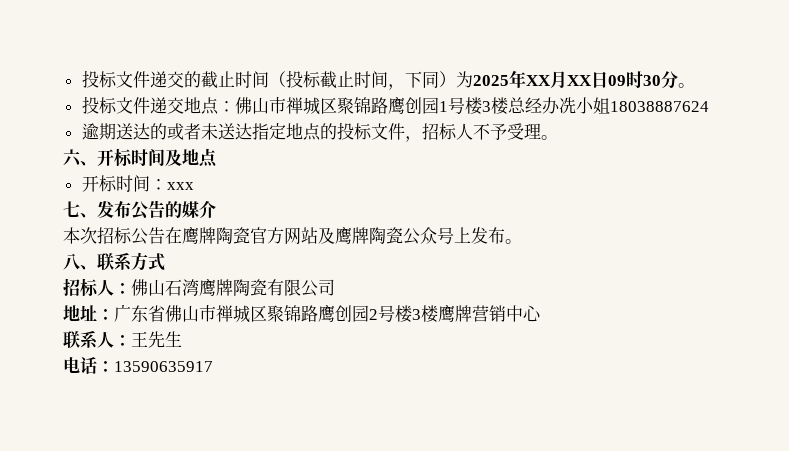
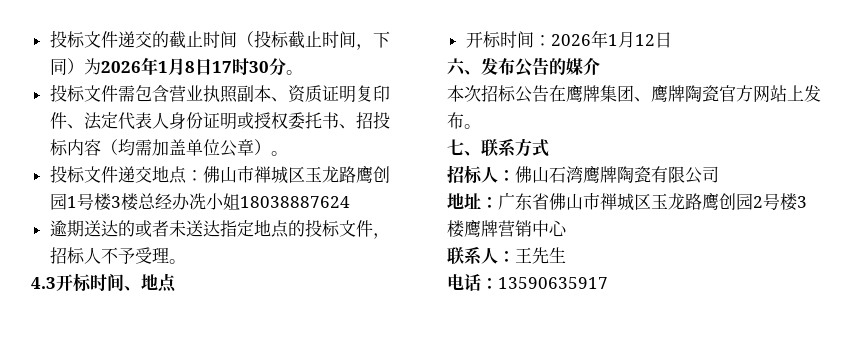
[472,70,678,89] 2025年XX月XX日09时30分 -> [100,57,303,76] [49,84,390,103] [49,111,390,130] [49,139,271,157] 2026年1月8日17时30分。 // 投标文件需包含营业执照副本、资质证明复印件、法定代表人身份证明或授权委托书、招投标内容（均需加盖单位公章）
[336,97,371,114] 聚锦 -> [304,166,339,183] 玉龙
[63,148,182,167] 六、开标时间及 -> [31,273,141,292] 4.3开标时间、
[166,182,194,190] [63,201,80,218] xxx // 七 -> [550,30,672,48] [447,58,466,76] 2026年1月12日 // 六
(216, 235) none -> [600,85,685,102] 集团、鹰牌
[318,227,454,245] 及鹰牌陶瓷公众号 -> (787, 93) none
[63,253,80,270] 八 -> [447,139,464,156] 七
[267,305,301,322] 聚锦 -> [651,193,685,210] 玉龙

